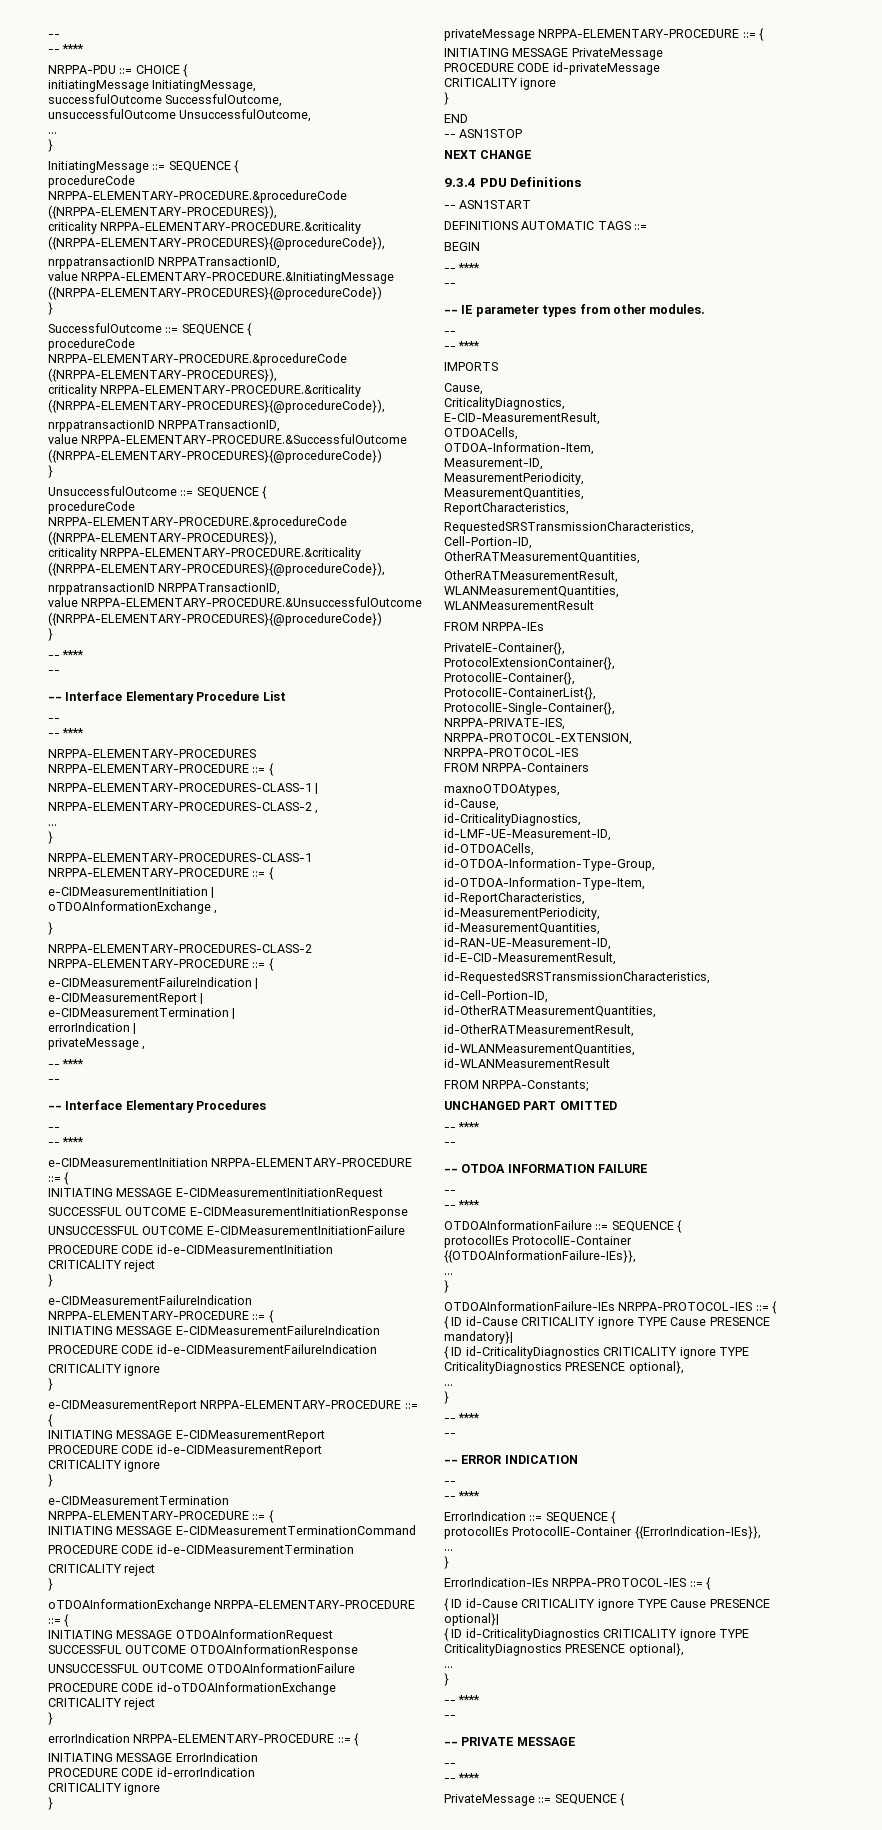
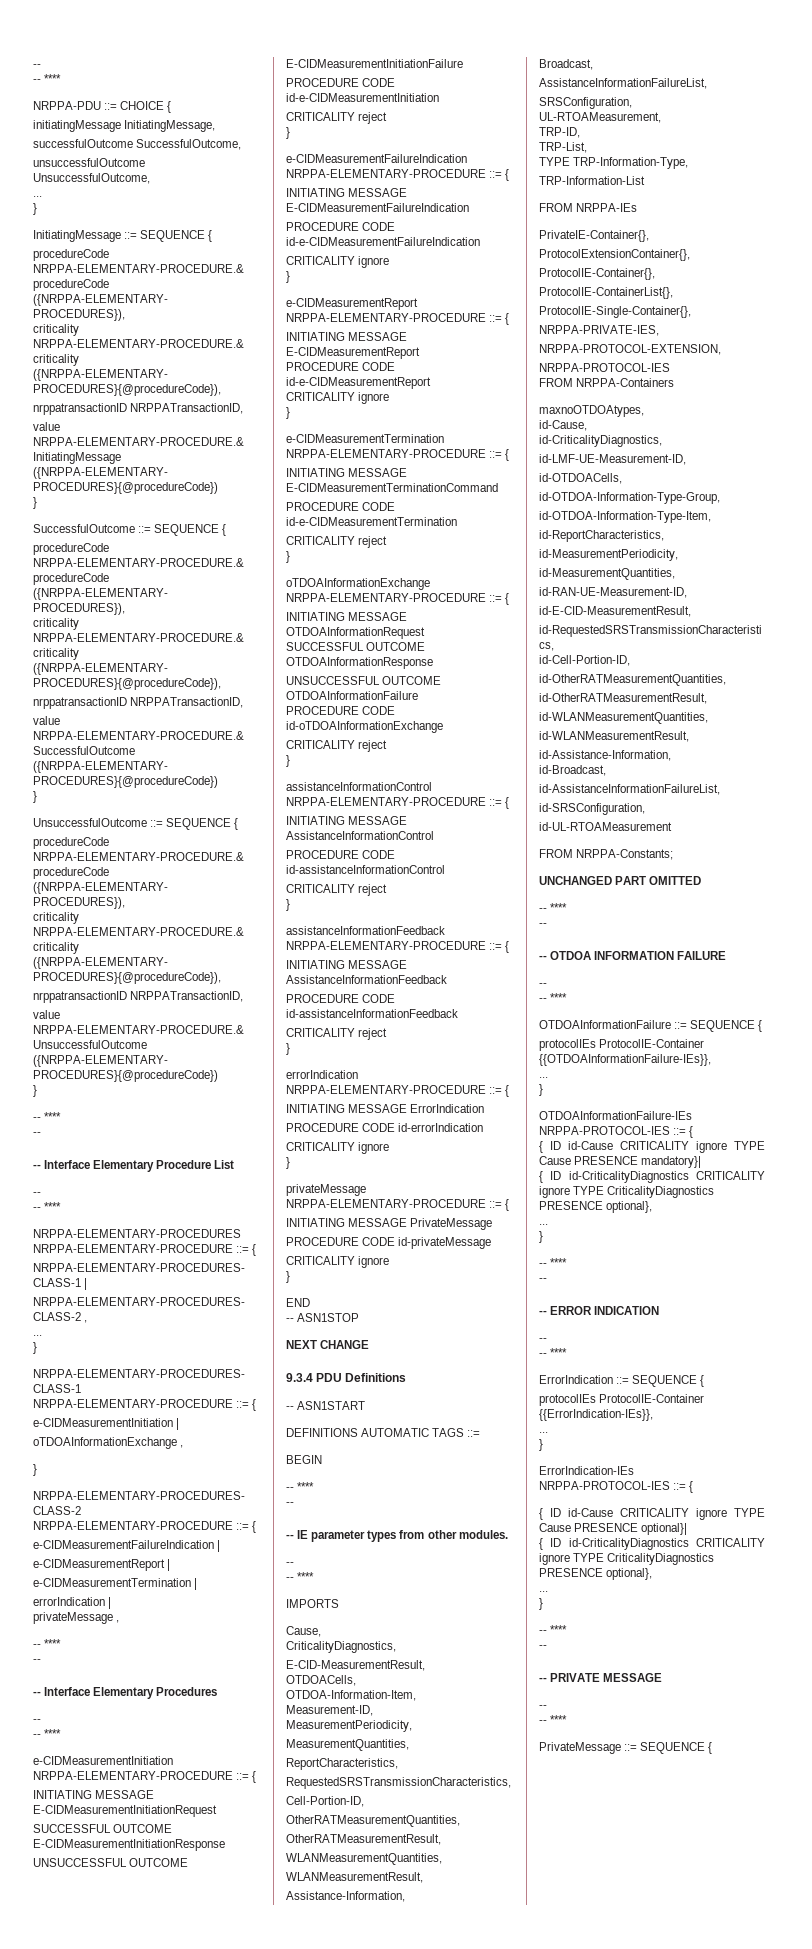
(53, 1718) none -> [286,782,432,791] [286,797,510,809] [286,816,408,825] [286,831,434,840] [286,850,396,859] [286,865,445,874] [286,884,388,896] [286,899,290,911] [286,926,445,935] [286,941,510,953] [286,960,408,969] [286,975,447,984] [286,994,396,1003] [286,1009,458,1018] [286,1028,388,1040] [286,1043,290,1055] // assistanceInformationControl NRPPA-ELEMENTARY-PROCEDURE ::= { // INITIATING MESSAGE AssistanceInformationControl // PROCEDURE CODE id-assistanceInformationControl // CRITICALITY reject // } // assistanceInformationFeedback NRPPA-ELEMENTARY-PROCEDURE ::= { // INITIATING MESSAGE AssistanceInformationFeedback // PROCEDURE CODE id-assistanceInformationFeedback // CRITICALITY reject // }
[444,600,594,610] WLANMeasurementResult -> [286,1872,423,1883] [286,1891,405,1902] [539,59,593,70] [539,78,707,89] [539,97,632,109] [539,112,661,123] [539,127,580,138] [539,142,587,153] [539,157,689,169] [539,176,645,185] WLANMeasurementResult, // Assistance-Information, // Broadcast, // AssistanceInformationFailureList, // SRSConfiguration, // UL-RTOAMeasurement, // TRP-ID, // TRP-List, // TYPE TRP-Information-Type, // TRP-Information-List
[444,1058,610,1068] id-WLANMeasurementResult -> [539,731,689,742] [539,750,671,761] [539,765,606,776] [539,784,720,795] [539,803,645,815] [539,822,672,831] id-WLANMeasurementResult, // id-Assistance-Information, // id-Broadcast, // id-AssistanceInformationFailureList, // id-SRSConfiguration, // id-UL-RTOAMeasurement

